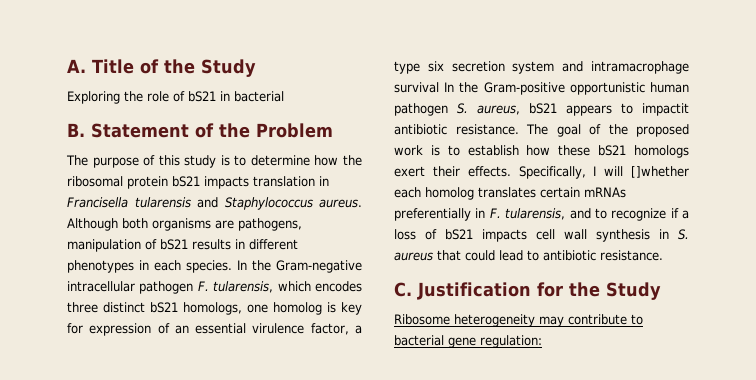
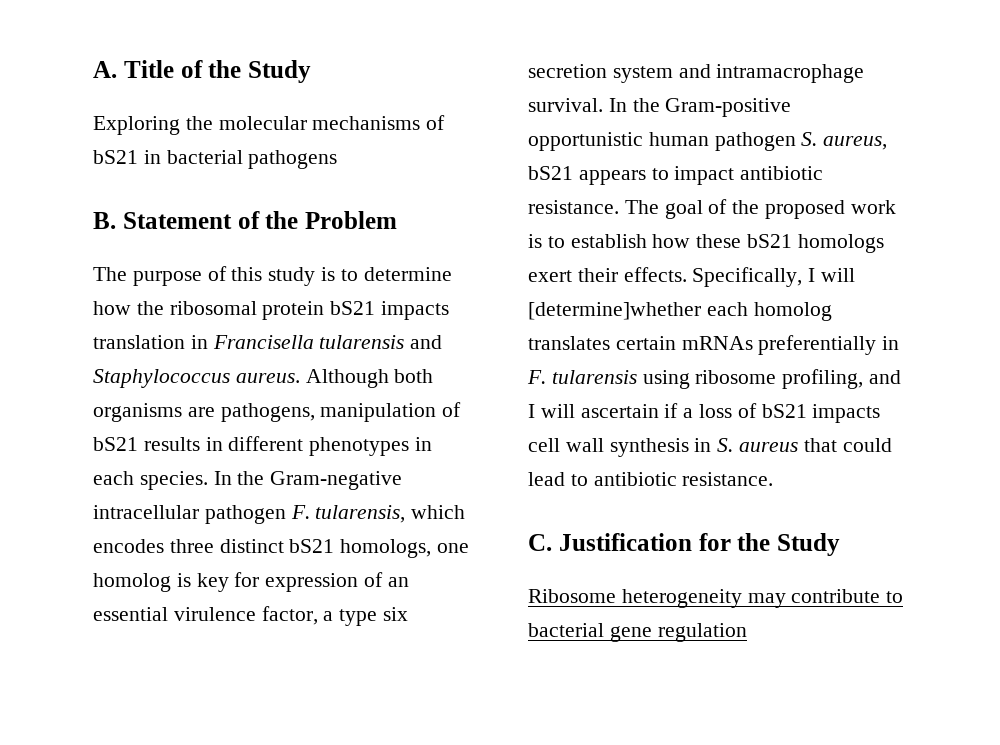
[147,91,169,102] role -> [218,116,421,130] molecular mechanisms
(284, 96) none -> [248,150,338,169] pathogens
[394,82,439,93] survival -> [528,98,603,112] survival.
[642,103,689,116] impactit -> [674,166,735,185] impact
[631,166,689,178] []whether -> [528,302,701,320] [determine]whether
[505,208,667,221] tularensis, and to recognize -> [551,369,902,389] [528,404,659,418] tularensis using ribosome profiling, and I will ascertain
[480,335,542,348] regulation: -> [657,623,747,642] regulation

